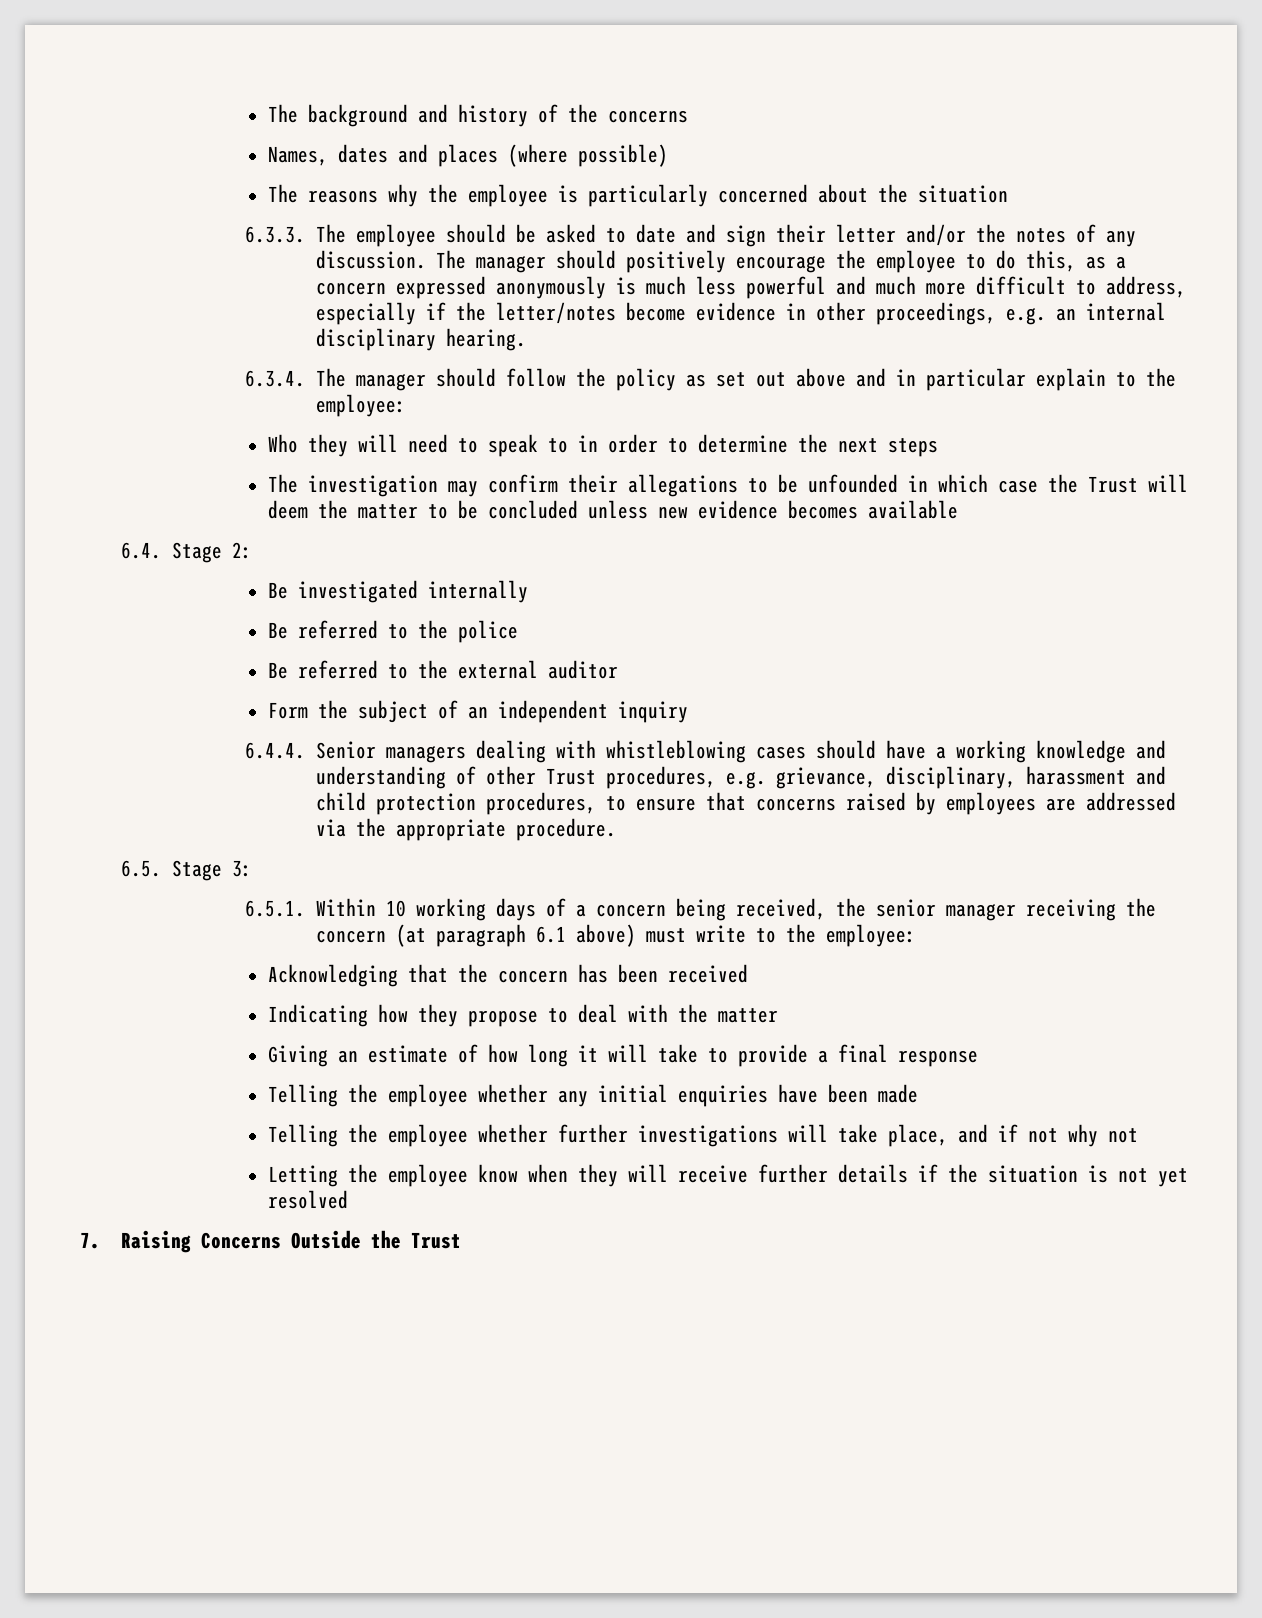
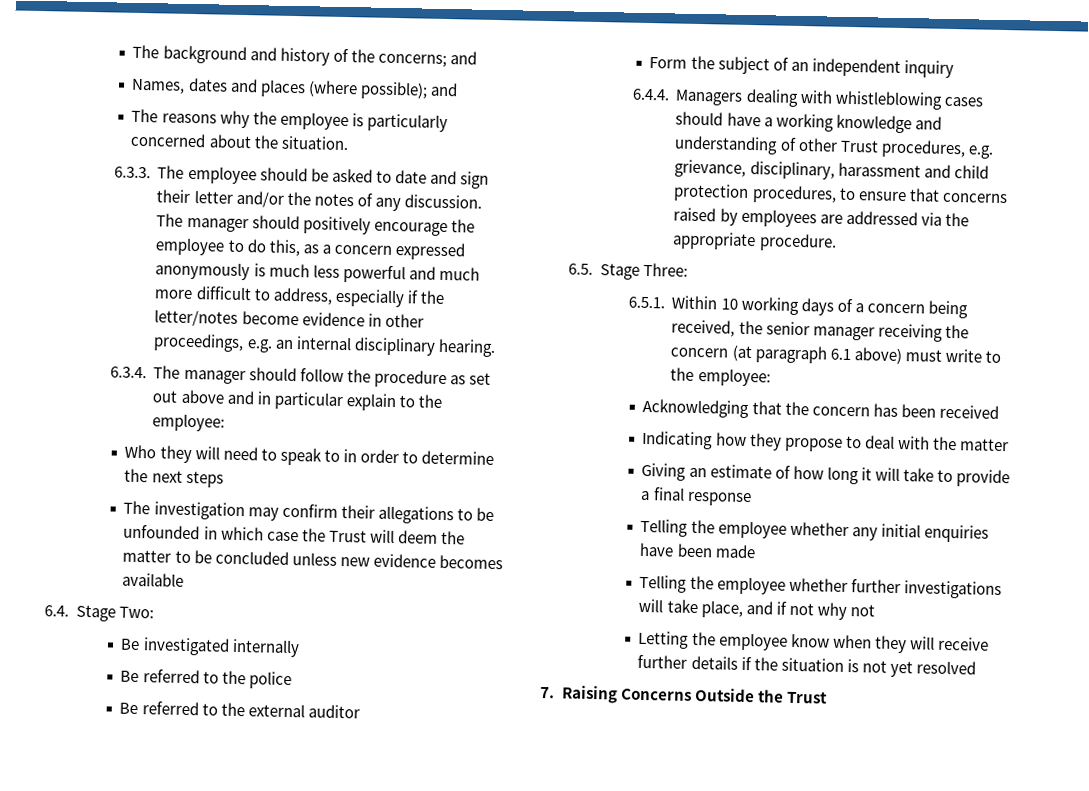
[608,110,689,123] concerns -> [377,51,477,68] concerns; and
[578,144,669,167] possible) -> [359,81,458,100] possible); and
[918,185,1009,203] situation -> [280,135,349,151] situation.
[615,368,676,391] policy -> [373,369,447,389] procedure
[231,542,252,559] 2: -> [118,606,154,619] Two:
[315,741,466,763] Senior managers -> [675,89,744,106] Managers
[231,860,252,877] 3: -> [642,262,688,277] Three:

